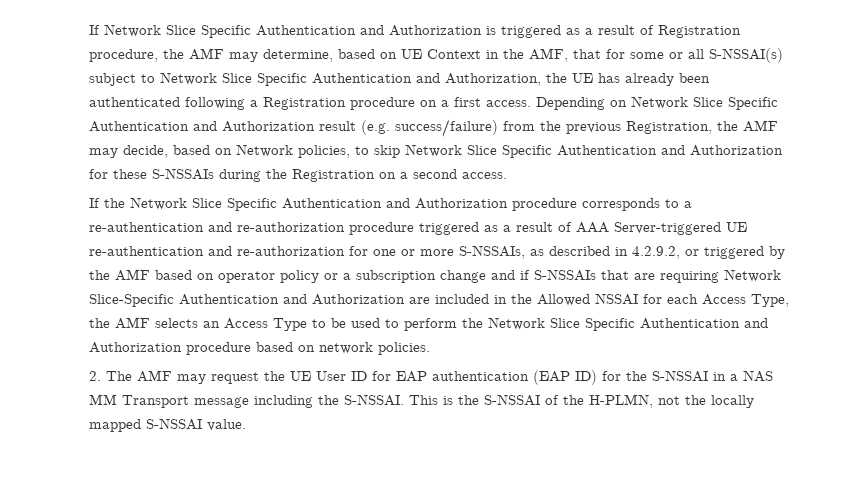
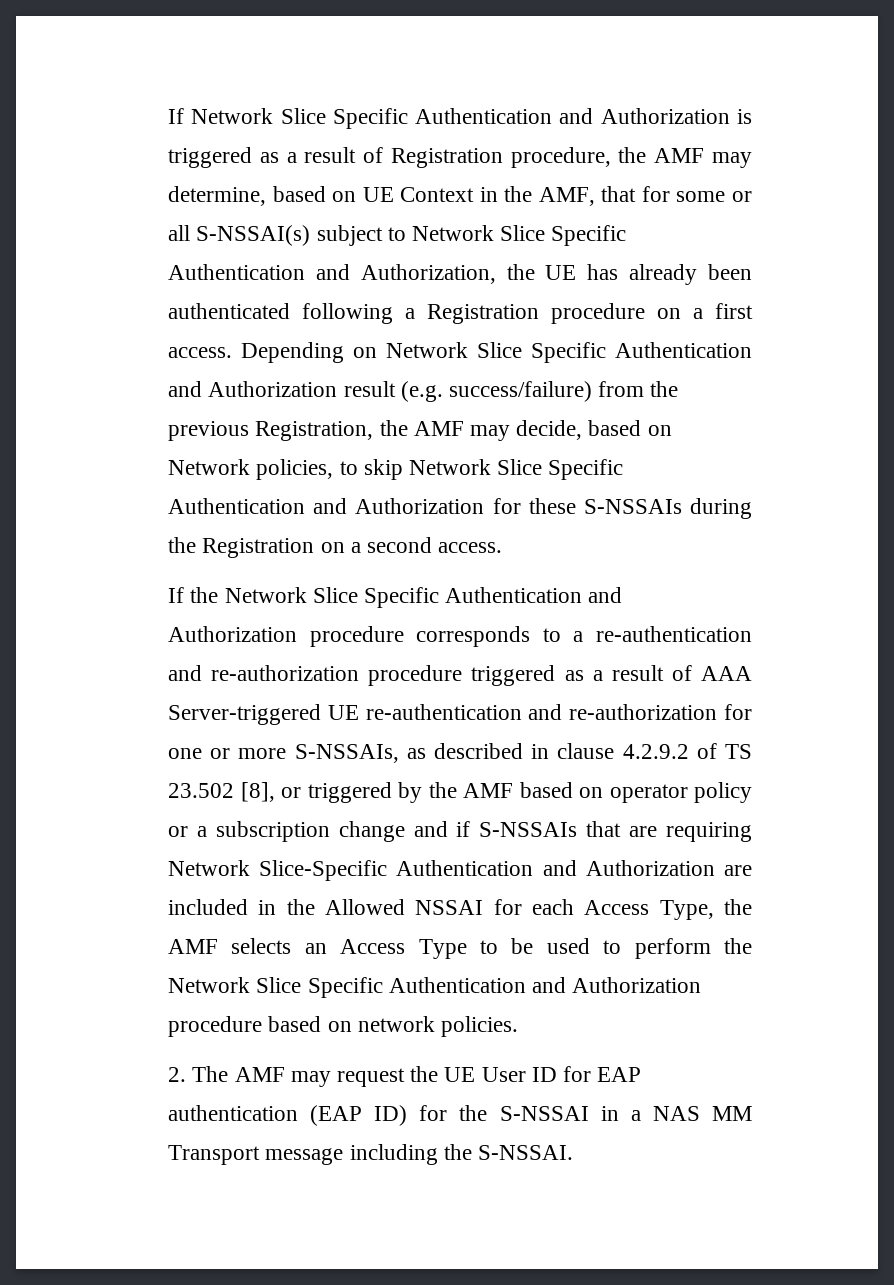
[631,246,680,259] 4.2.9.2, -> [557,743,752,759] [168,782,275,802] clause 4.2.9.2 of TS 23.502 [8],
[408,394,754,408] [88,418,246,432] This is the S-NSSAI of the H-PLMN, not the locally mapped S-NSSAI value. -> (573, 1152) none

